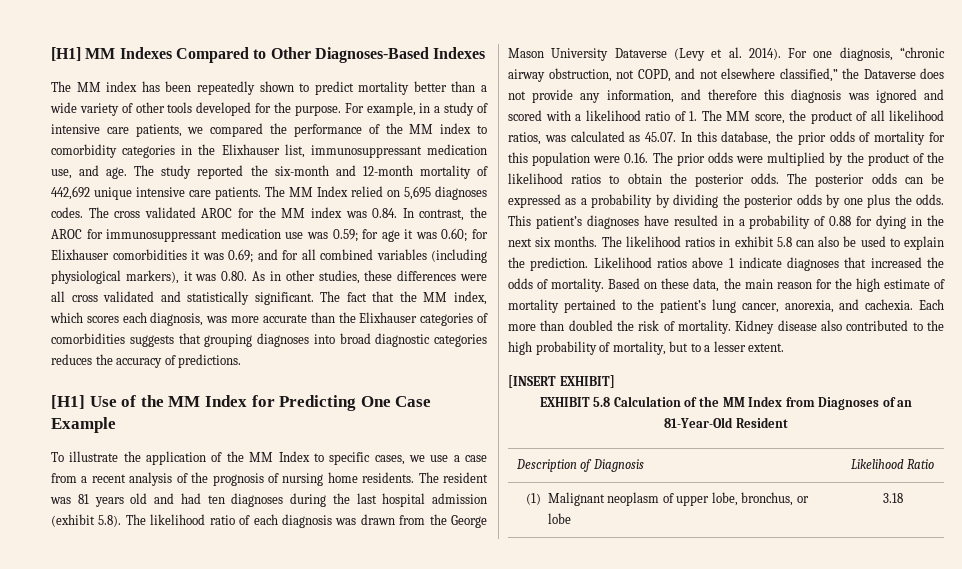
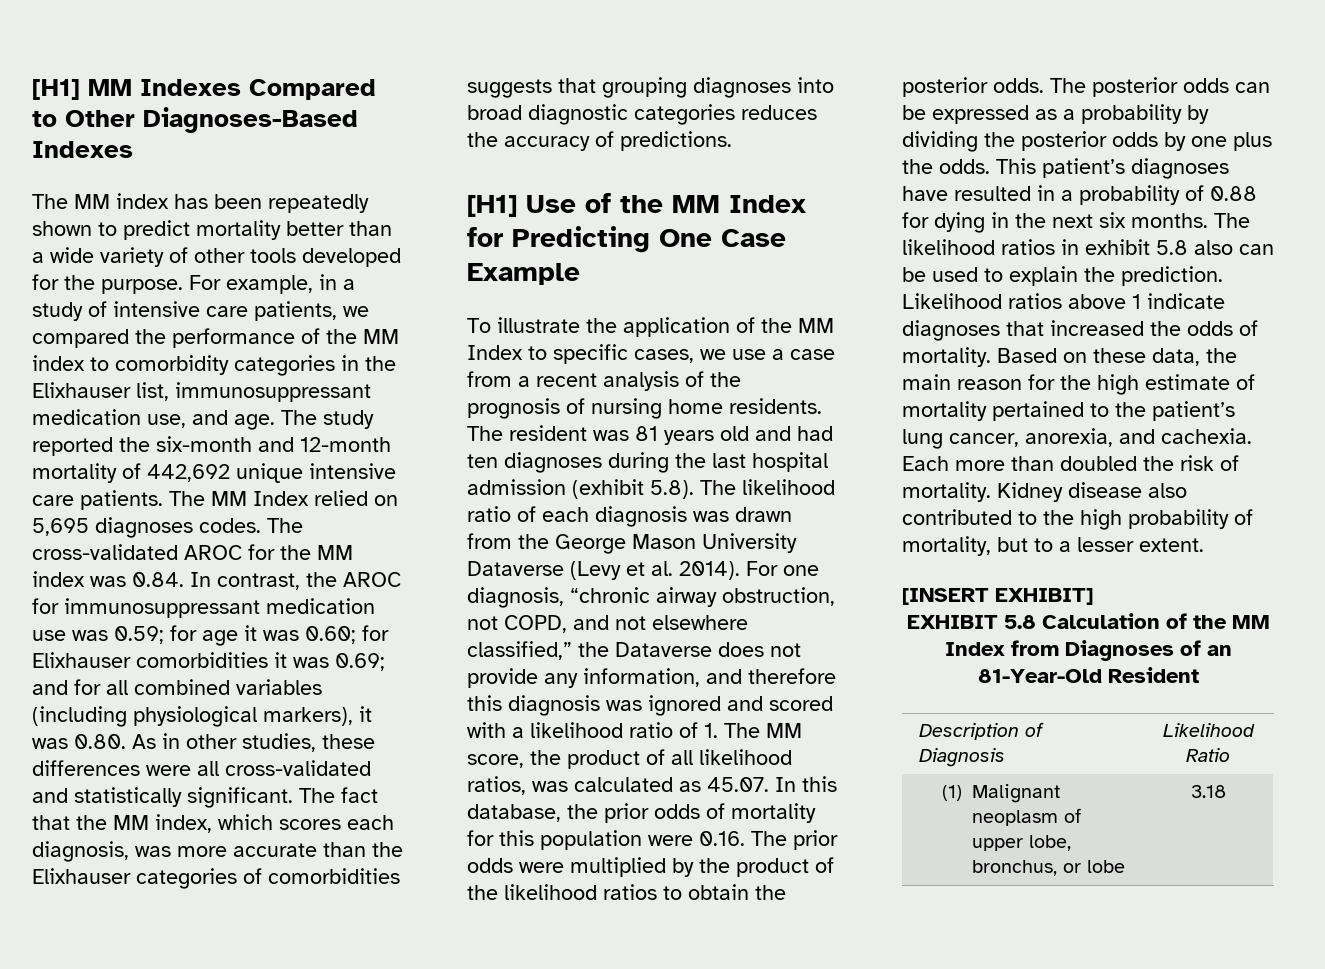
[114,207,196,218] cross validated -> [32,544,178,560] cross-validated
[71,291,155,302] cross validated -> [225,760,371,776] cross-validated
[795,236,840,247] can also -> [1194,240,1274,255] also can

